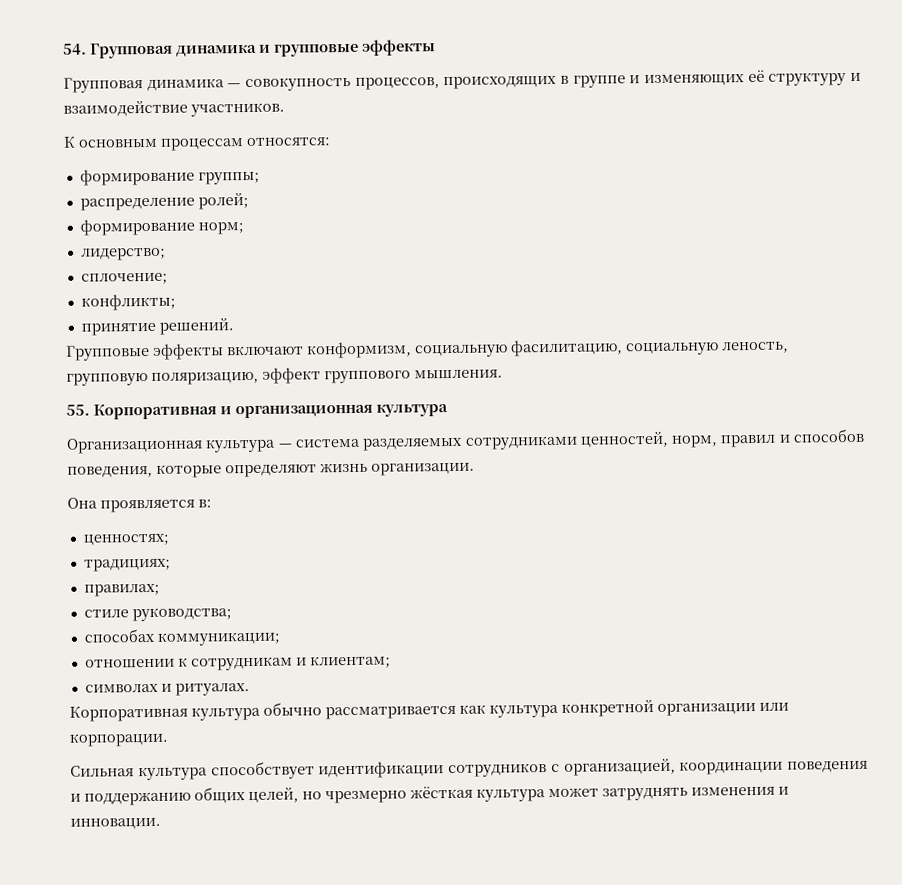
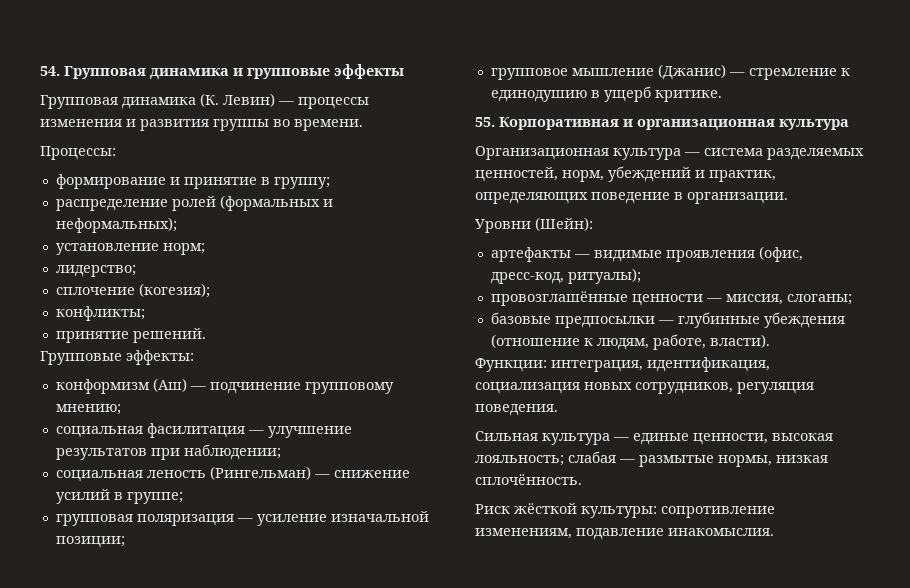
[227,69,861,92] [63,100,285,117] [63,136,331,151] [79,168,260,186] [79,193,249,211] [79,218,195,236] — совокупность процессов, происходящих в группе и изменяющих её структуру и взаимодействие участников. // К основным процессам относятся: // формирование группы; // распределение ролей; // формирование -> [200,93,369,109] [40,119,363,131] [40,146,116,160] [55,174,330,189] [55,195,333,211] [55,217,177,233] [55,243,159,255] (К. Левин) — процессы изменения и развития группы во времени. // Процессы: // формирование и принятие в группу; // распределение ролей (формальных и неформальных); // установление
[80,272,168,285] сплочение; -> [55,283,210,298] сплочение (когезия);
[153,339,789,360] [66,367,503,386] эффекты включают конформизм, социальную фасилитацию, социальную леность, групповую поляризацию, эффект группового мышления. -> [126,350,194,365] [55,378,394,394] [55,404,121,415] [55,423,352,438] [55,444,281,460] [55,466,410,482] [55,489,183,504] [55,511,429,526] [55,536,125,548] [490,64,850,80] [490,86,722,102] эффекты: // конформизм (Аш) — подчинение групповому мнению; // социальная фасилитация — улучшение результатов при наблюдении; // социальная леность (Рингельман) — снижение усилий в группе; // групповая поляризация — усиление изначальной позиции; // групповое мышление (Джанис) — стремление к единодушию в ущерб критике.
[464,435,578,450] сотрудниками -> (864, 154) none
[720,428,865,448] [67,462,475,478] [67,497,212,513] [82,533,170,546] [83,558,171,572] [83,583,160,597] [83,607,232,622] [83,628,281,646] [84,655,391,671] [84,683,250,696] [69,699,789,722] [69,732,169,747] [70,758,868,781] [70,785,789,806] [70,817,161,830] правил и способов поведения, которые определяют жизнь организации. // Она проявляется в: // ценностях; // традициях; // правилах; // стиле руководства; // способах коммуникации; // отношении к сотрудникам и клиентам; // символах и ритуалах. // Корпоративная культура обычно рассматривается как культура конкретной организации или корпорации. // Сильная культура способствует идентификации сотрудников с организацией, координации поведения и поддержанию общих целей, но чрезмерно жёсткая культура может затруднять изменения и инновации. -> [608,166,776,182] [475,192,788,204] [475,217,593,233] [490,246,803,262] [490,268,641,284] [490,291,852,306] [490,312,845,328] [490,334,770,350] [475,357,770,372] [475,382,814,394] [475,404,558,416] [475,431,833,445] [475,451,828,467] [475,474,582,485] [475,503,775,518] [475,528,774,540] убеждений и практик, определяющих поведение в организации. // Уровни (Шейн): // артефакты — видимые проявления (офис, дресс-код, ритуалы); // провозглашённые ценности — миссия, слоганы; // базовые предпосылки — глубинные убеждения (отношение к людям, работе, власти). // Функции: интеграция, идентификация, социализация новых сотрудников, регуляция поведения. // Сильная культура — единые ценности, высокая лояльность; слабая — размытые нормы, низкая сплочённость. // Риск жёсткой культуры: сопротивление изменениям, подавление инакомыслия.

